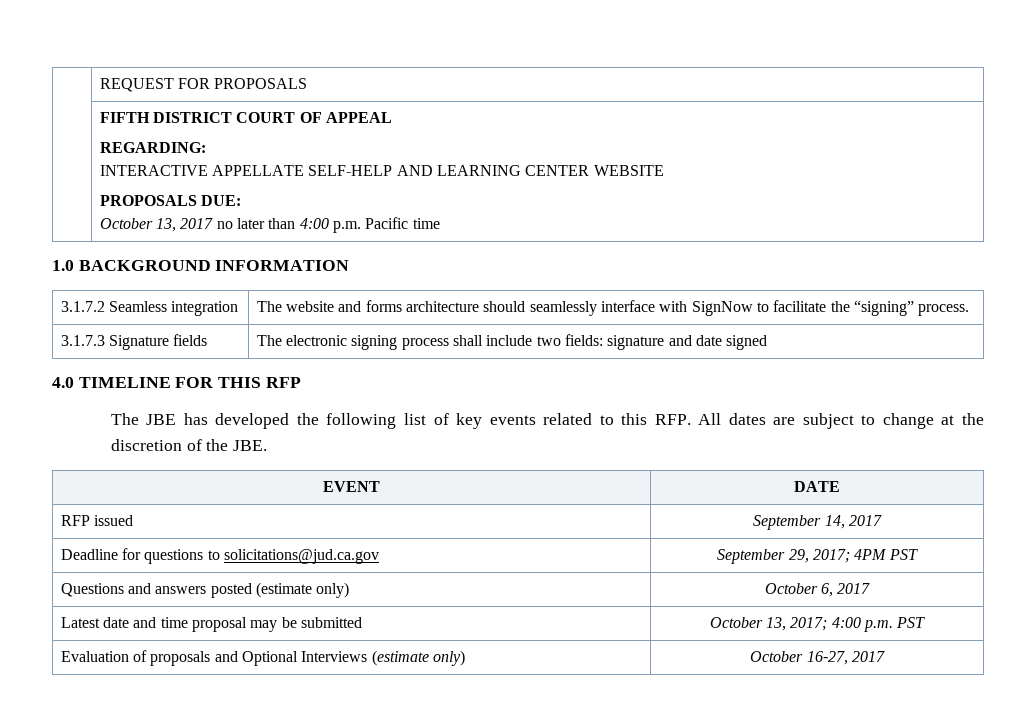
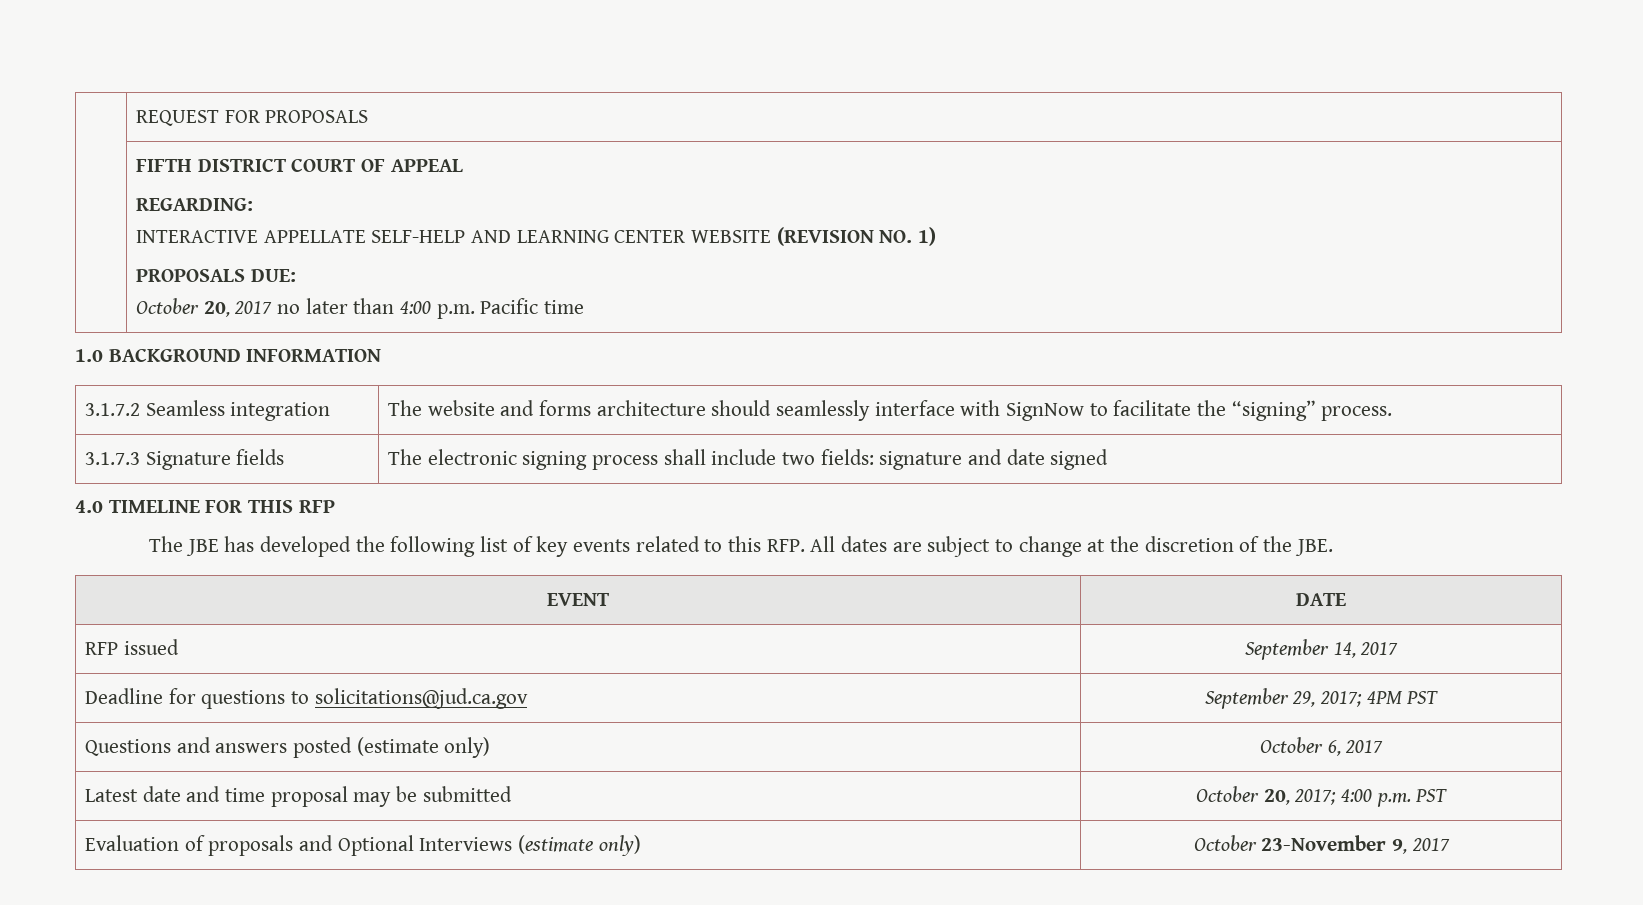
(664, 170) none -> [776,227,936,246] (REVISION NO. 1)
[156,218,177,232] 13, -> [203,301,230,317] 20,
[766,617,787,631] 13, -> [1263,789,1290,805] 20,
[806,651,848,665] 16-27, -> [1261,835,1407,854] 23-November 9,

